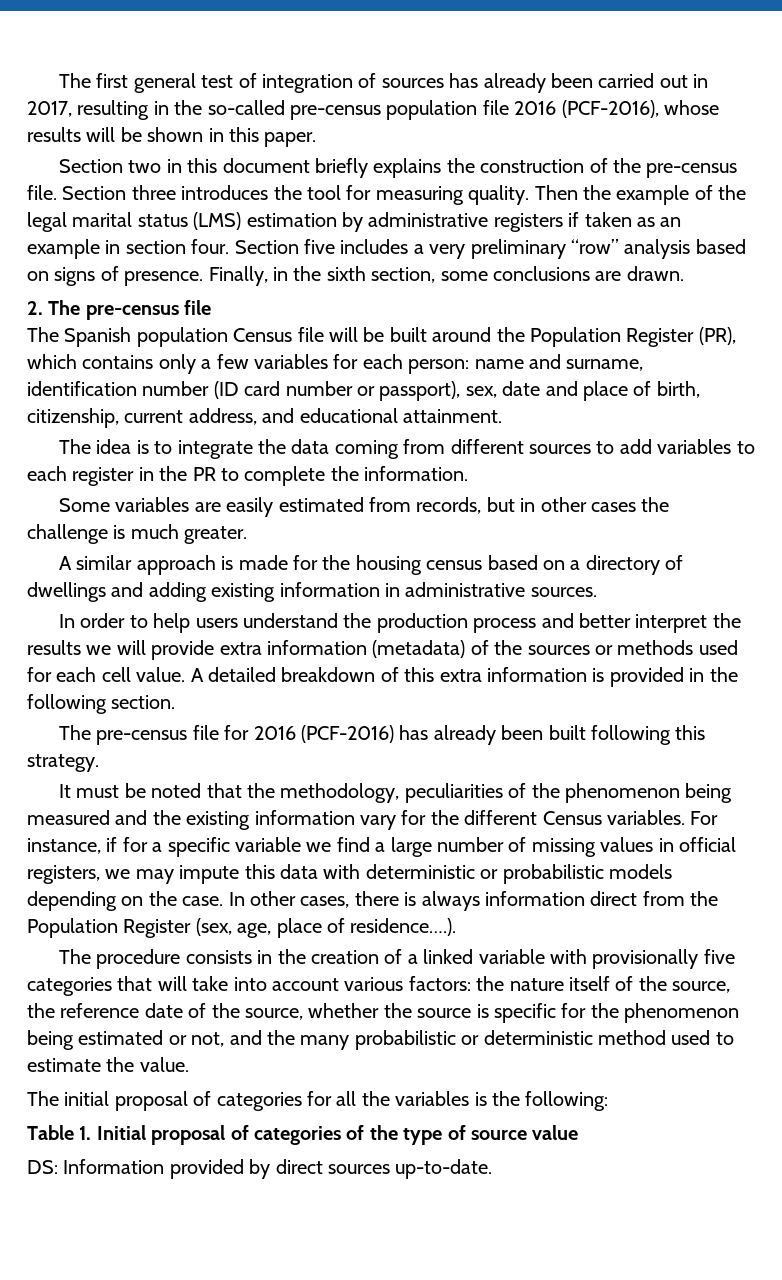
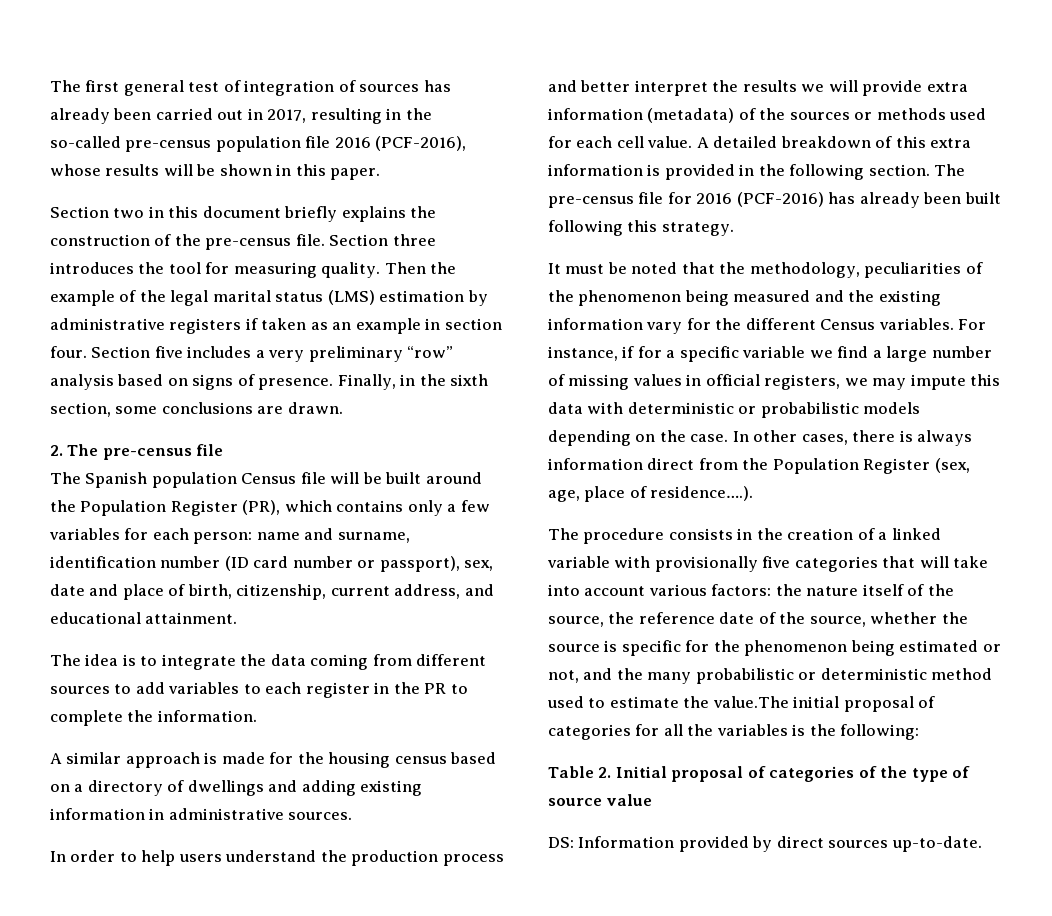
[58,497,670,517] [27,524,248,544] // Some variables are easily estimated from records, but in other cases the challenge is much greater. -> (257, 716) none
(176, 702) // -> (930, 170) none
[139,1057,189,1072] [27,1091,59,1106] value. // The -> [712,696,789,708] value.The
[79,1126,92,1140] 1. -> [598,767,612,778] 2.

